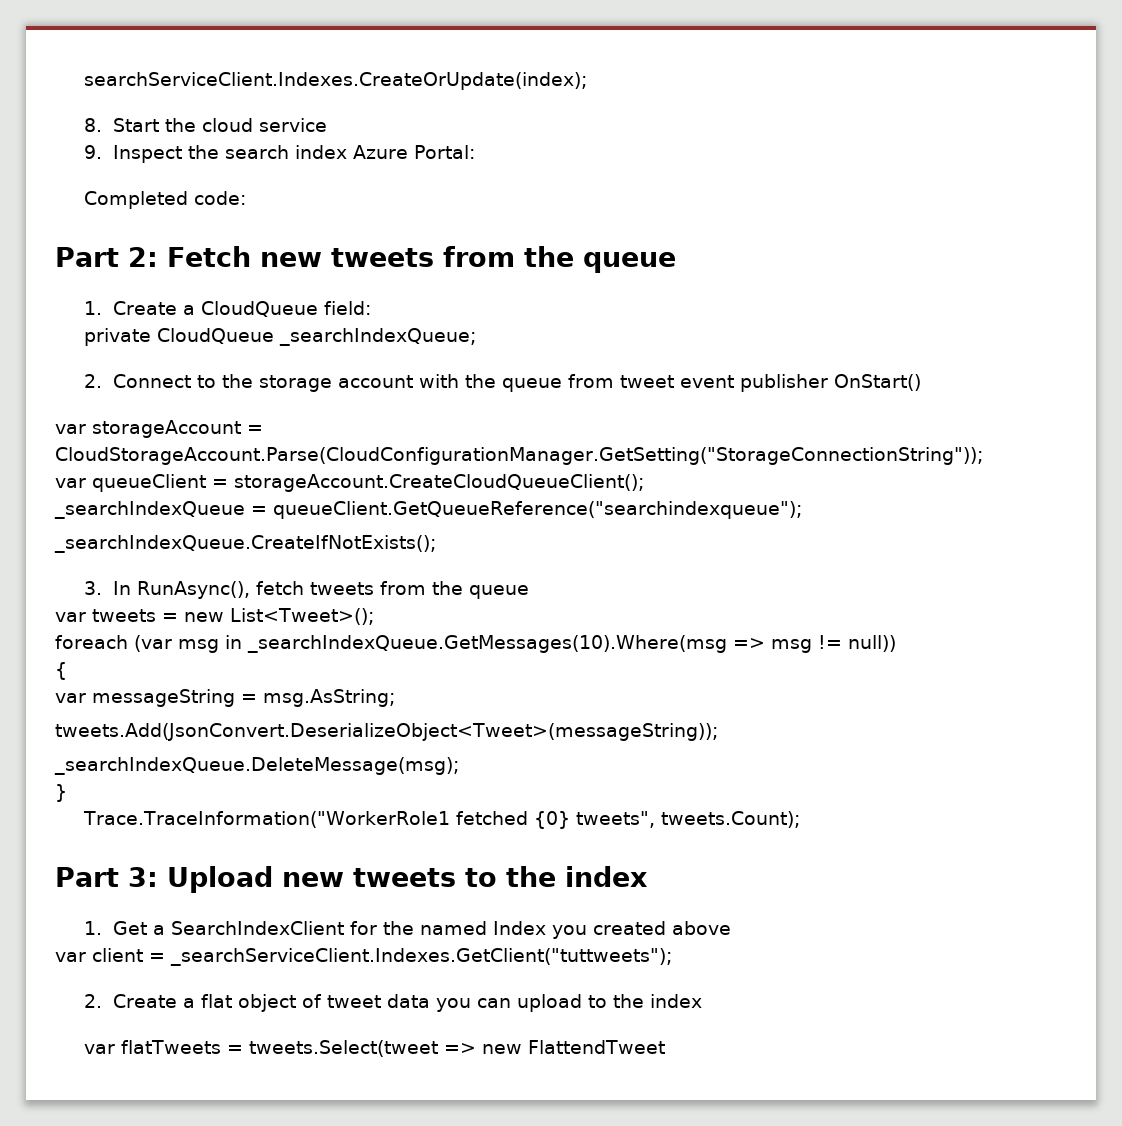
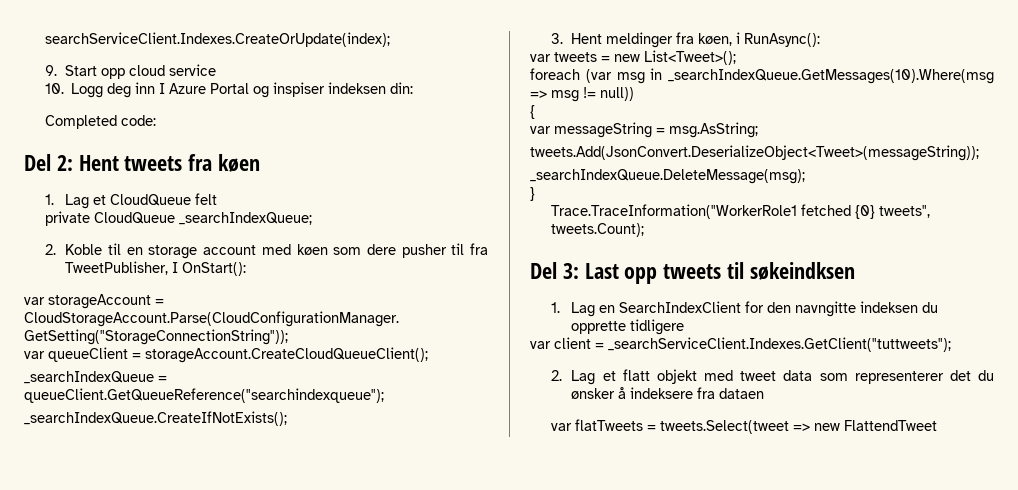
[84,118,197,132] 8. Start the -> [44,65,126,79] 9. Start opp
[84,145,476,163] [84,191,247,209] [55,246,676,273] [84,301,372,317] [84,328,477,346] [84,374,922,392] 9. Inspect the search index Azure Portal: // Completed code: // Part 2: Fetch new tweets from the queue // 1. Create a CloudQueue field: // private CloudQueue _searchIndexQueue; // 2. Connect to the storage account with the queue from tweet event publisher OnStart() -> [44,82,413,98] [44,115,156,129] [24,154,261,172] [44,193,218,209] [44,211,312,226] [44,243,488,259] [65,261,247,276] 10. Logg deg inn I Azure Portal og inspiser indeksen din: // Completed code: // Del 2: Hent tweets fra køen // 1. Lag et CloudQueue felt // private CloudQueue _searchIndexQueue; // 2. Koble til en storage account med køen som dere pusher til fra TweetPublisher, I OnStart():
[113,581,530,599] In RunAsync(), fetch tweets from the queue -> [571,32,821,48] Hent meldinger fra køen, i RunAsync():
[55,866,647,893] [84,921,732,939] Part 3: Upload new tweets to the index // 1. Get a SearchIndexClient for the named Index you created above -> [530,262,855,284] [550,301,939,317] [571,319,685,335] Del 3: Last opp tweets til søkeindksen // 1. Lag en SearchIndexClient for den navngitte indeksen du opprette tidligere
[113,994,703,1012] Create a flat object of tweet data you can upload to the index -> [571,369,994,385] [571,387,765,399] Lag et flatt objekt med tweet data som representerer det du ønsker å indeksere fra dataen

